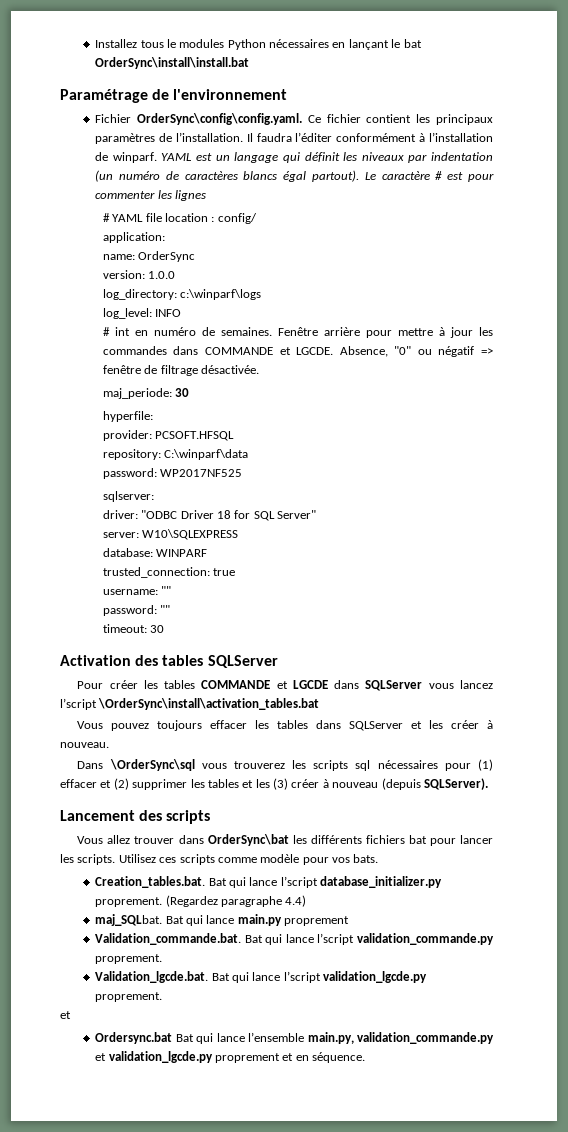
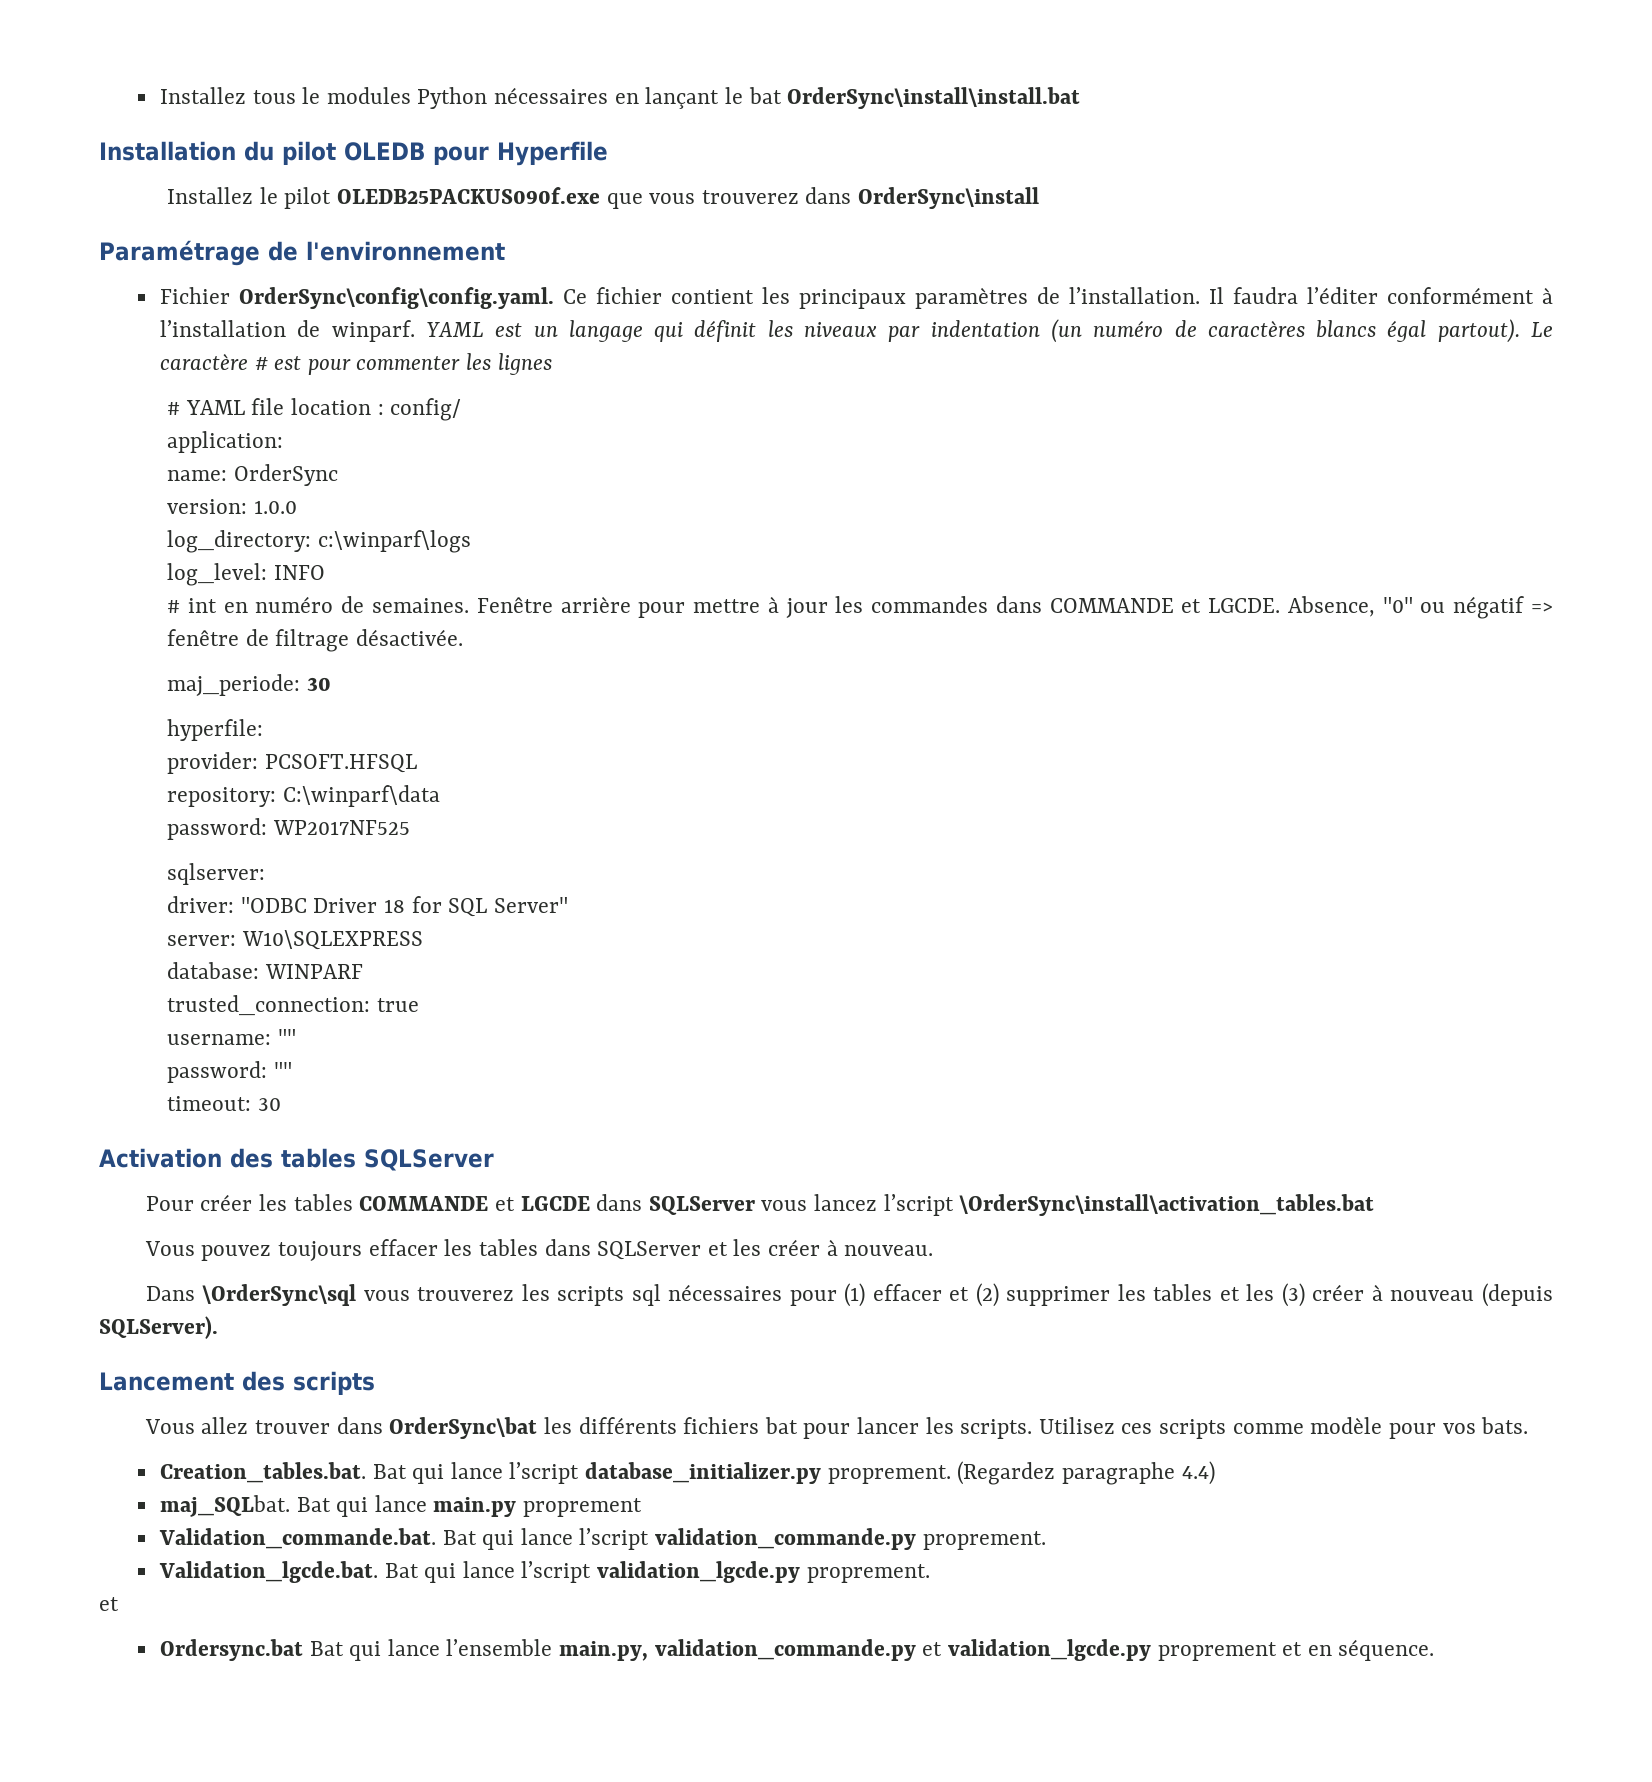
(250, 63) none -> [99,141,608,166] [167,187,1040,209] // Installation du pilot OLEDB pour Hyperfile // Installez le pilot OLEDB25PACKUS090f.exe que vous trouverez dans OrderSync\install

